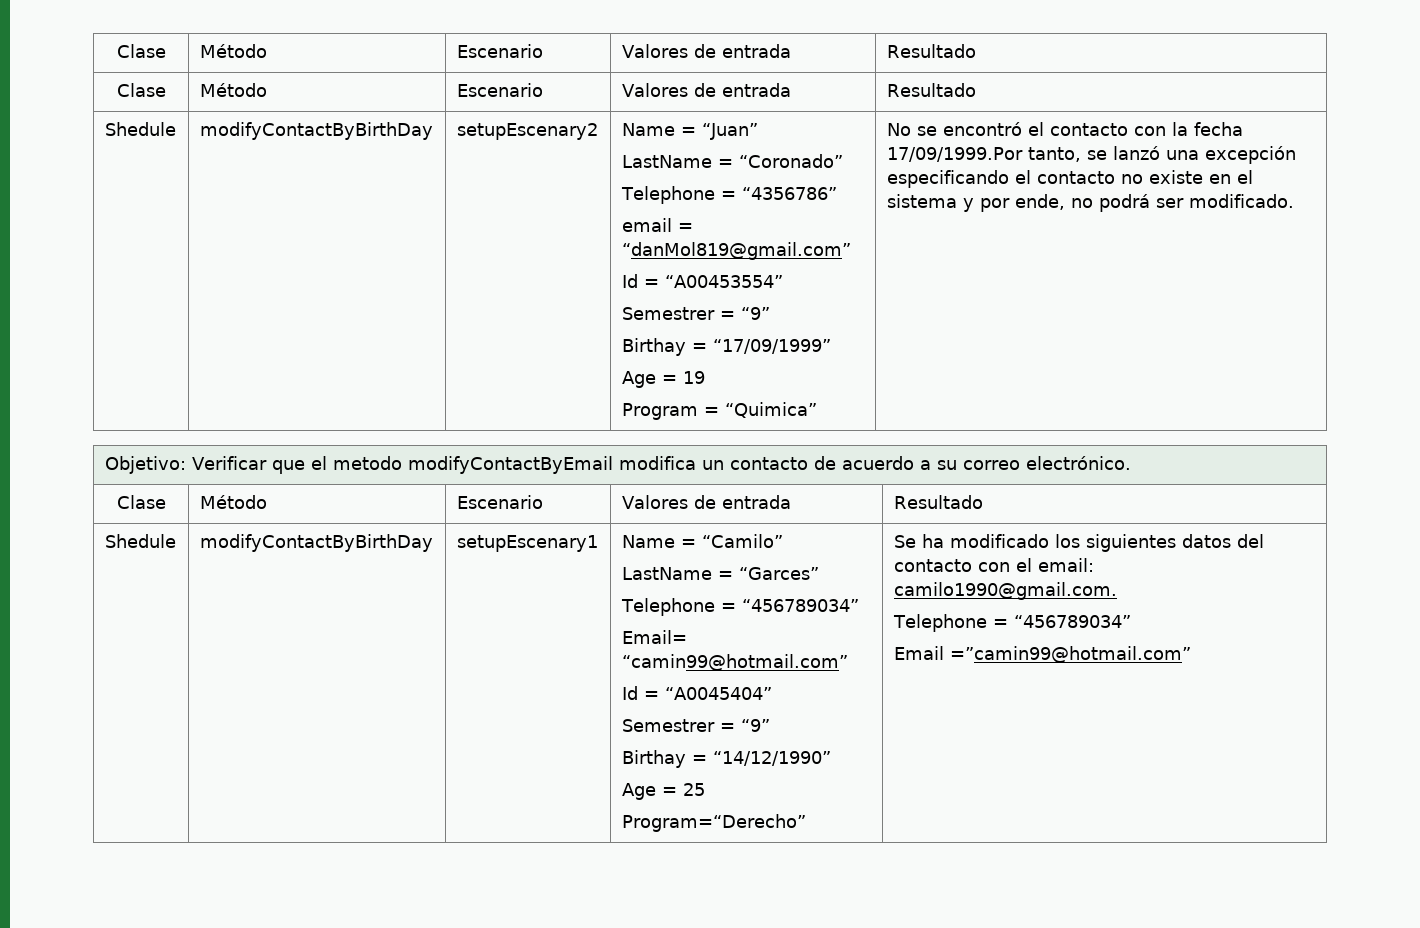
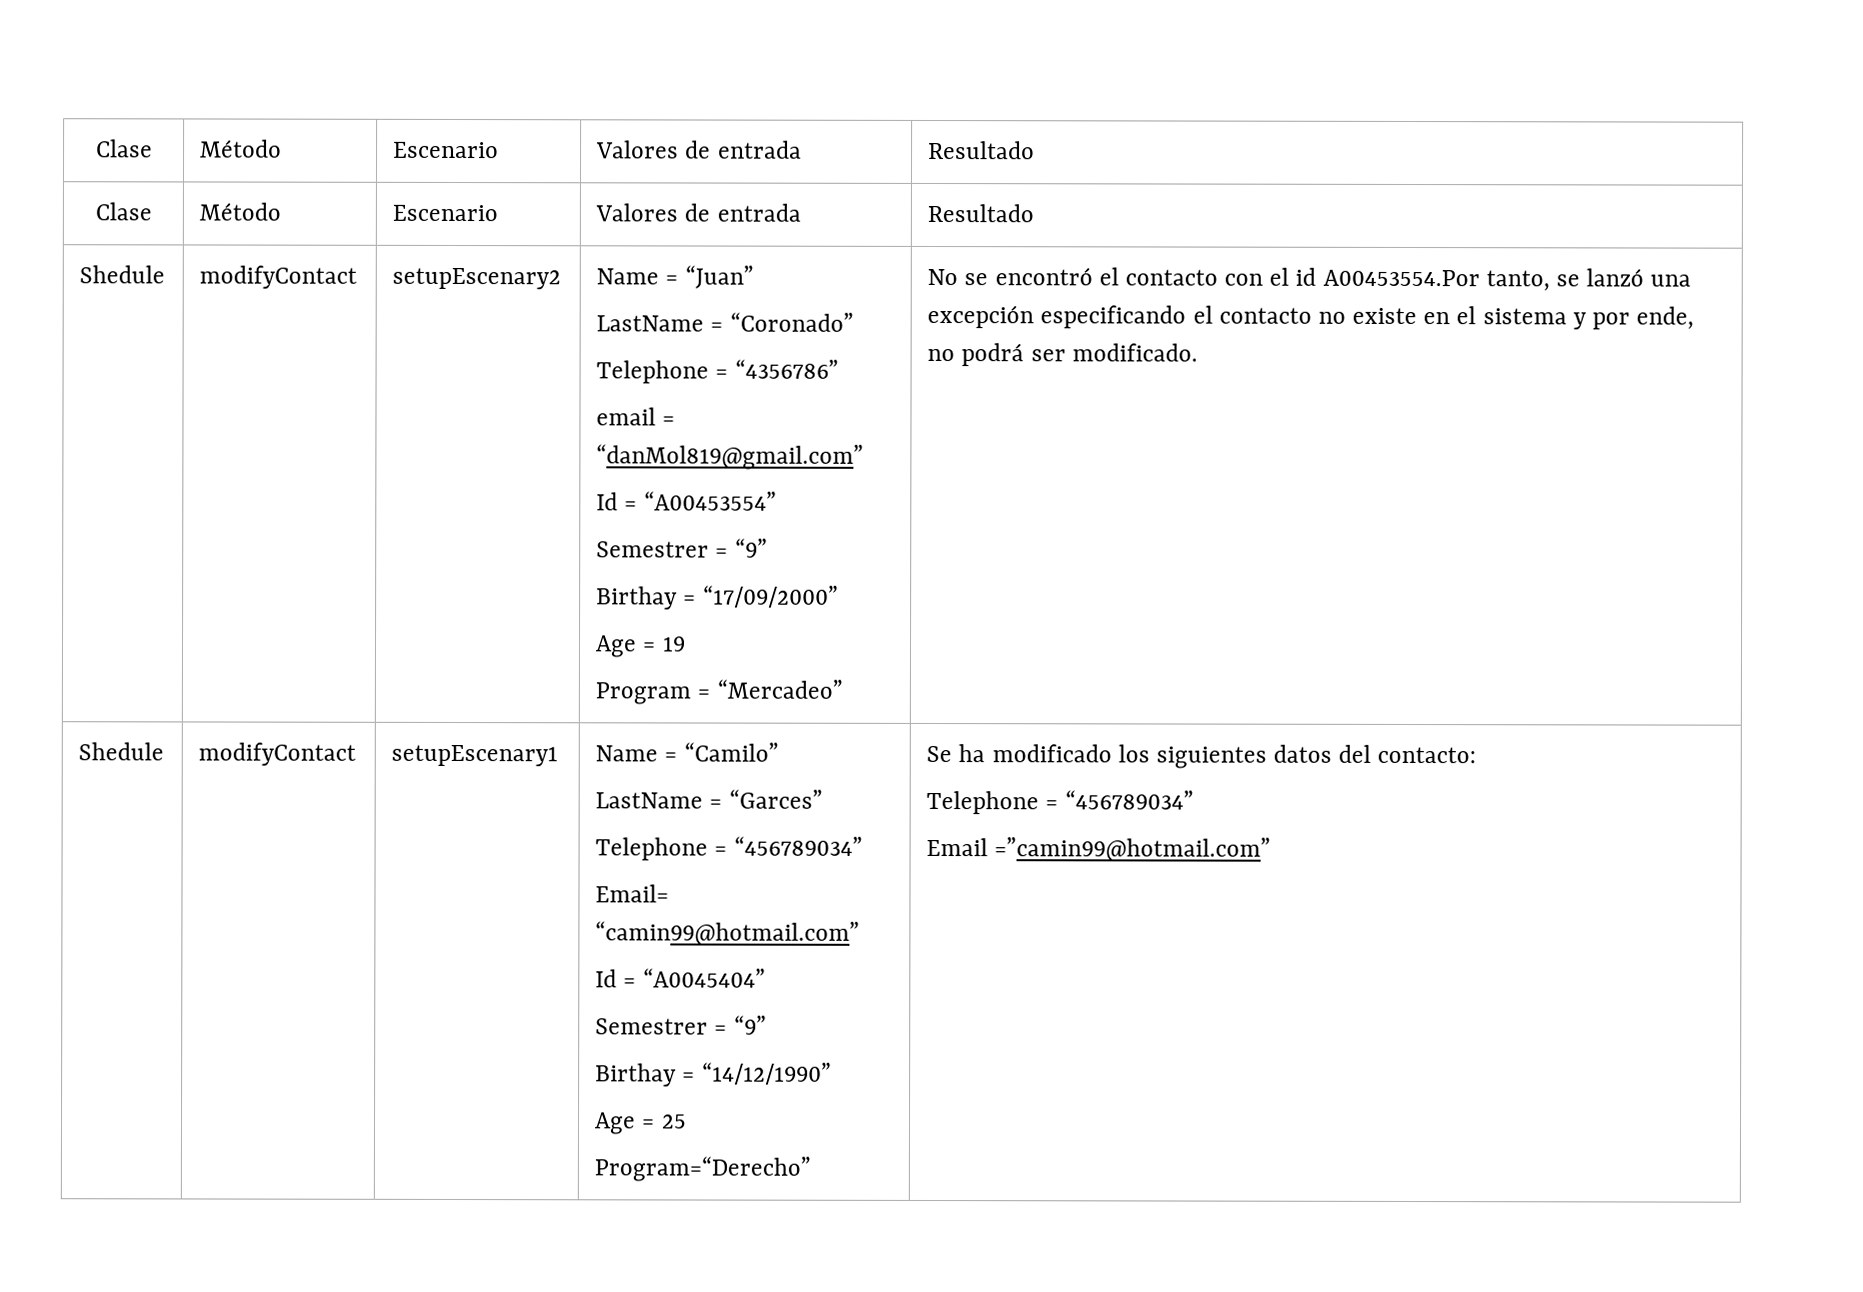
[199,122,433,140] modifyContactByBirthDay -> [199,265,358,289] modifyContact
[712,339,831,354] “17/09/1999” -> [702,585,839,608] “17/09/2000”
[724,402,817,418] “Quimica” -> [716,679,843,699] “Mercadeo”
[1171,122,1243,136] [886,147,1023,162] la fecha 17/09/1999.Por -> [1269,267,1480,287] el id A00453554.Por
[104,456,1131,474] [116,495,166,509] [199,495,267,509] [456,495,543,509] [621,495,791,509] [893,495,983,509] [104,534,176,548] [199,534,433,552] // Objetivo: Verificar que el metodo modifyContactByEmail modifica un contacto de acuerdo a su correo electrónico. // Clase | Método | Escenario | Valores de entrada | Resultado // Shedule | modifyContactByBirthDay -> [78,742,165,761] [198,742,357,766] // Shedule | modifyContact
[893,558,1094,572] [893,582,1117,600] contacto con el email: camilo1990@gmail.com. -> [1377,746,1477,764] contacto:

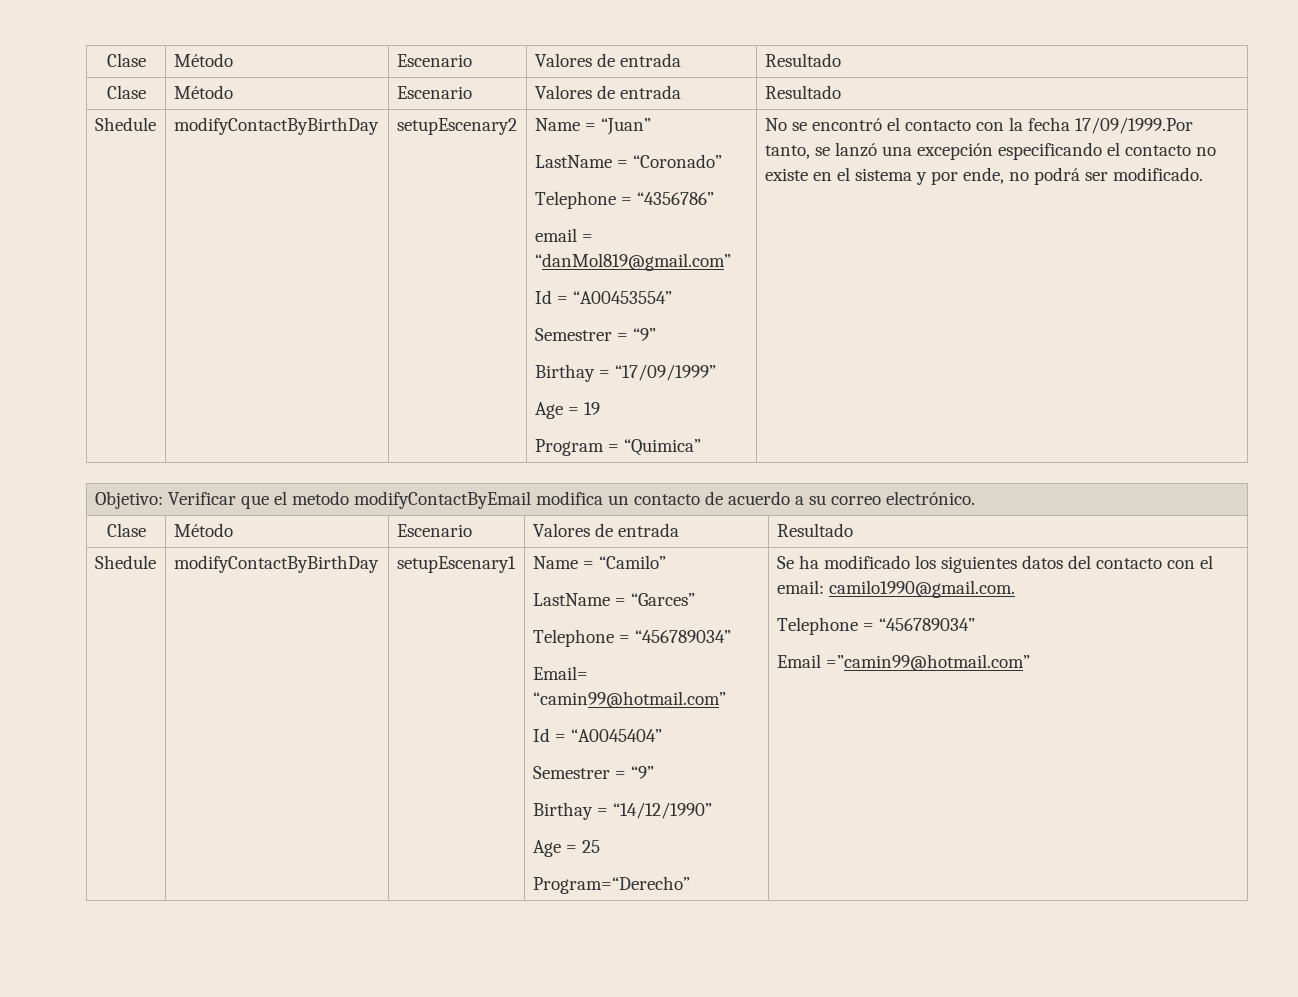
[199,265,358,289] modifyContact -> [173,117,379,135] modifyContactByBirthDay
[702,585,839,608] “17/09/2000” -> [614,364,716,381] “17/09/1999”
[716,679,843,699] “Mercadeo” -> [623,439,701,456] “Quimica”
[1269,267,1480,287] el id A00453554.Por -> [1008,117,1193,134] la fecha 17/09/1999.Por
[78,742,165,761] [198,742,357,766] // Shedule | modifyContact -> [94,491,975,509] [106,523,146,537] [173,523,233,537] [396,524,472,537] [532,523,679,537] [776,523,853,537] [94,555,156,569] [173,555,379,573] // Objetivo: Verificar que el metodo modifyContactByEmail modifica un contacto de acuerdo a su correo electrónico. // Clase | Método | Escenario | Valores de entrada | Resultado // Shedule | modifyContactByBirthDay
[1377,746,1477,764] contacto: -> [1095,555,1213,569] [776,580,1015,598] contacto con el email: camilo1990@gmail.com.

